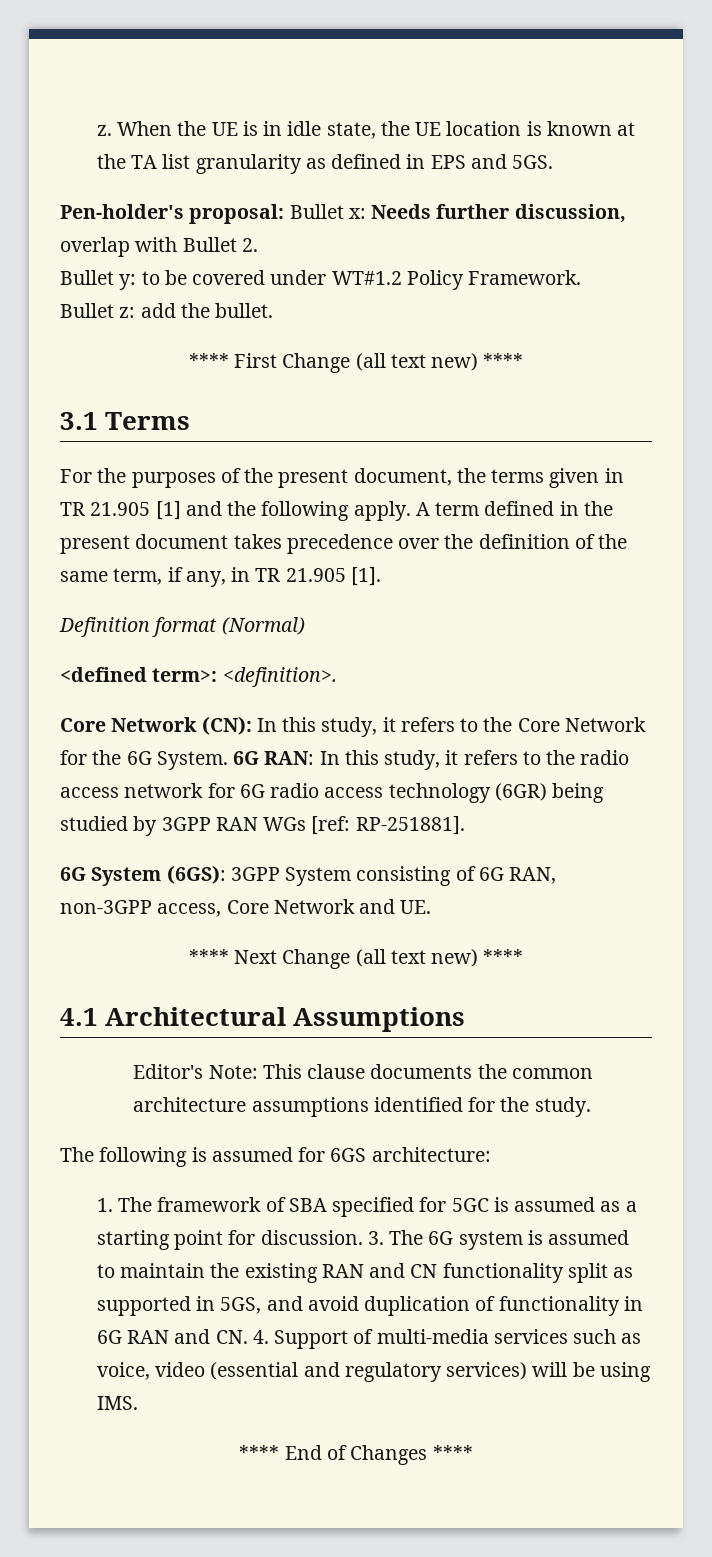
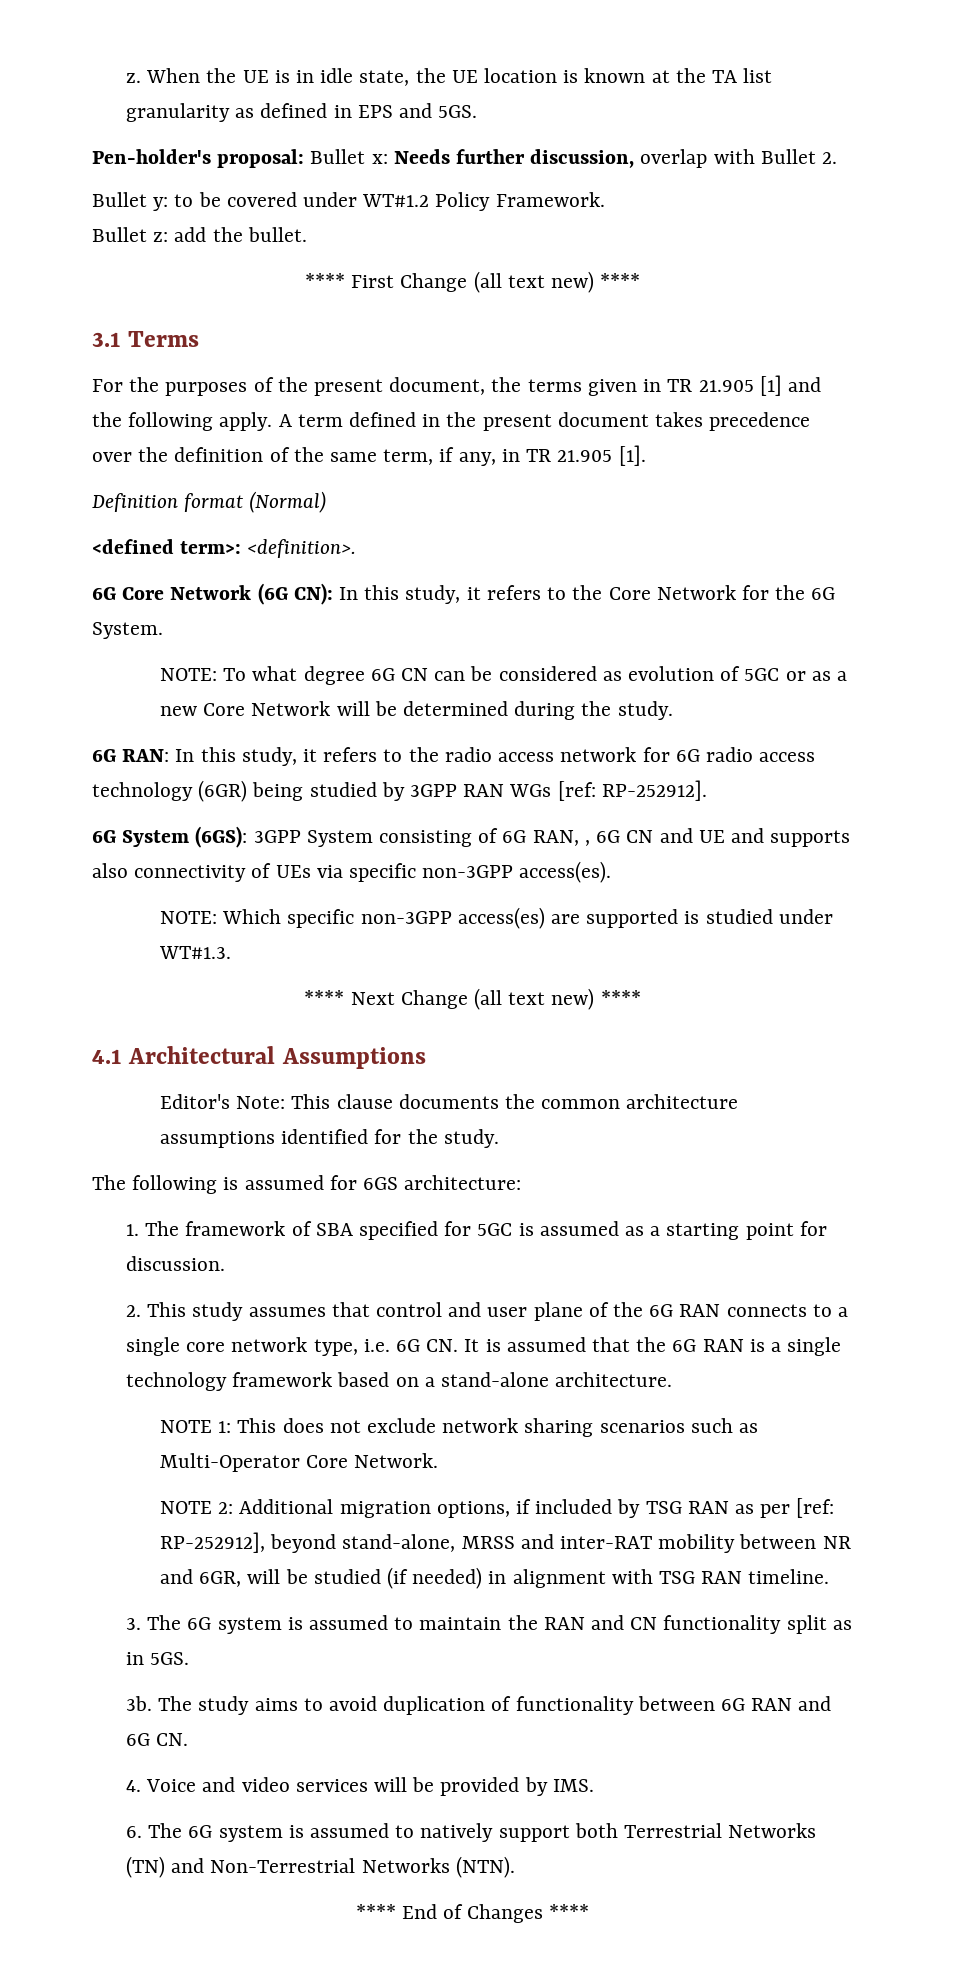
[60,716,252,735] Core Network (CN): -> [92,583,333,605] 6G Core Network (6G CN):
(228, 760) none -> [159,666,848,685] [159,701,673,720] // NOTE: To what degree 6G CN can be considered as evolution of 5GC or as a new Core Network will be determined during the study. //
[355,816,465,835] RP-251881]. -> [601,780,707,801] RP-252912].
[60,899,432,917] non-3GPP access, Core Network and UE. -> [584,828,851,847] [92,861,612,883] [159,907,833,929] [158,946,231,959] , 6G CN and UE and supports also connectivity of UEs via specific non-3GPP access(es). // NOTE: Which specific non-3GPP access(es) are supported is studied under WT#1.3.
(363, 1237) none -> [125,1302,849,1321] [125,1337,842,1356] [125,1372,673,1391] [159,1418,759,1437] [159,1453,439,1472] [159,1498,835,1518] [159,1532,851,1553] [159,1567,830,1589] // 2. This study assumes that control and user plane of the 6G RAN connects to a single core network type, i.e. 6G CN. It is assumed that the 6G RAN is a single technology framework based on a stand-alone architecture. // NOTE 1: This does not exclude network sharing scenarios such as Multi-Operator Core Network. // NOTE 2: Additional migration options, if included by TSG RAN as per [ref: RP-252912], beyond stand-alone, MRSS and inter-RAT mobility between NR and 6GR, will be studied (if needed) in alignment with TSG RAN timeline. //
[244,1263,318,1283] existing -> (538, 1622) none
[96,1296,303,1316] supported in 5GS, and -> [125,1652,190,1665] [125,1696,323,1715] in 5GS. // 3b. The study aims to
[623,1296,643,1311] in -> [637,1696,715,1711] between
[215,1329,642,1349] [96,1362,651,1382] [96,1396,138,1410] CN. 4. Support of multi-media services such as voice, video (essential and regulatory services) will be using IMS. -> [125,1733,189,1746] [125,1777,594,1796] [125,1823,817,1842] [125,1856,515,1878] 6G CN. // 4. Voice and video services will be provided by IMS. // 6. The 6G system is assumed to natively support both Terrestrial Networks (TN) and Non-Terrestrial Networks (NTN).

